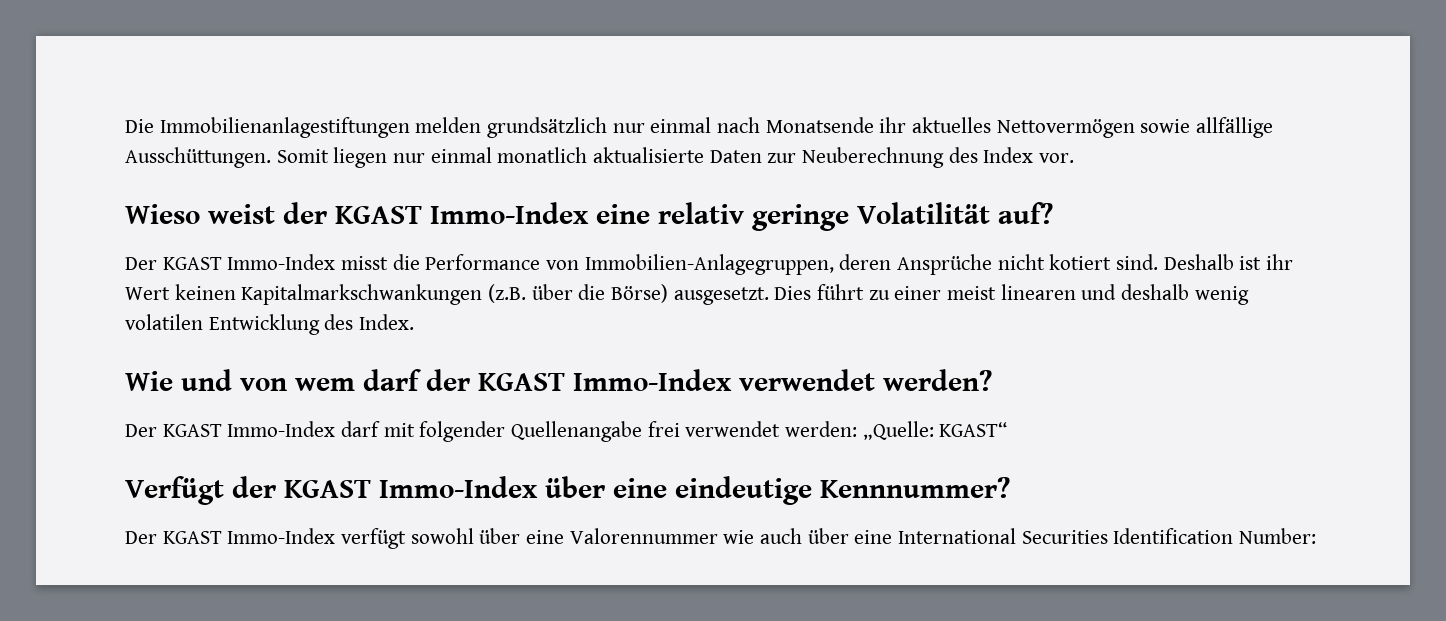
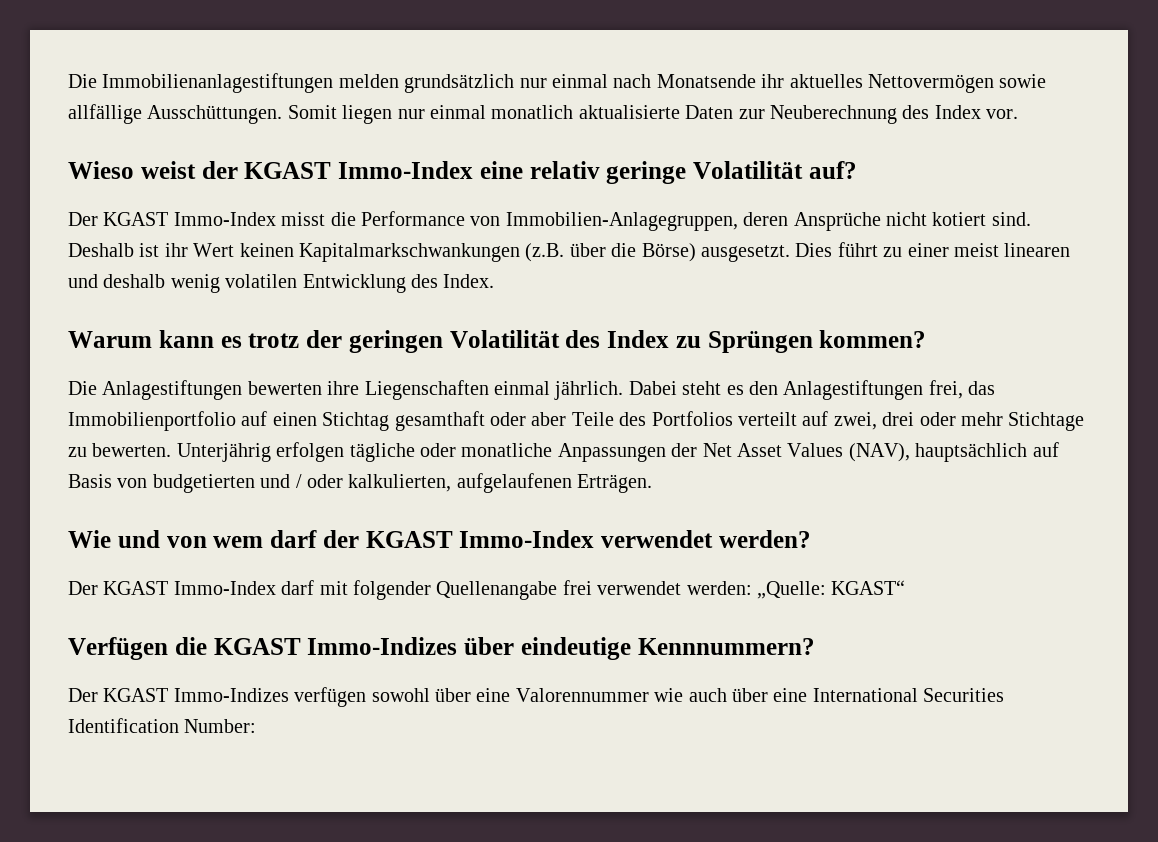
(415, 322) none -> [68,330,927,353] [68,380,996,400] [68,411,1085,431] [68,442,1059,462] [68,473,653,493] // Warum kann es trotz der geringen Volatilität des Index zu Sprüngen kommen? // Die Anlagestiftungen bewerten ihre Liegenschaften einmal jährlich. Dabei steht es den Anlagestiftungen frei, das Immobilienportfolio auf einen Stichtag gesamthaft oder aber Teile des Portfolios verteilt auf zwei, drei oder mehr Stichtage zu bewerten. Unterjährig erfolgen tägliche oder monatliche Anpassungen der Net Asset Values (NAV), hauptsächlich auf Basis von budgetierten und / oder kalkulierten, aufgelaufenen Erträgen.
[125,476,1010,505] [125,528,407,549] Verfügt der KGAST Immo-Index über eine eindeutige Kennnummer? // Der KGAST Immo-Index verfügt -> [68,637,815,660] [68,687,367,707] Verfügen die KGAST Immo-Indizes über eindeutige Kennnummern? // Der KGAST Immo-Indizes verfügen

